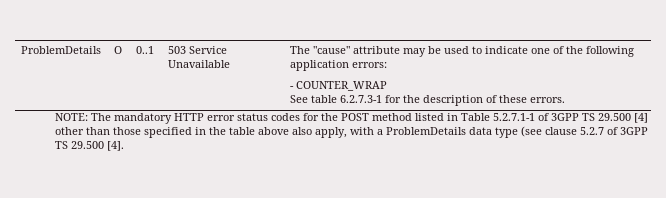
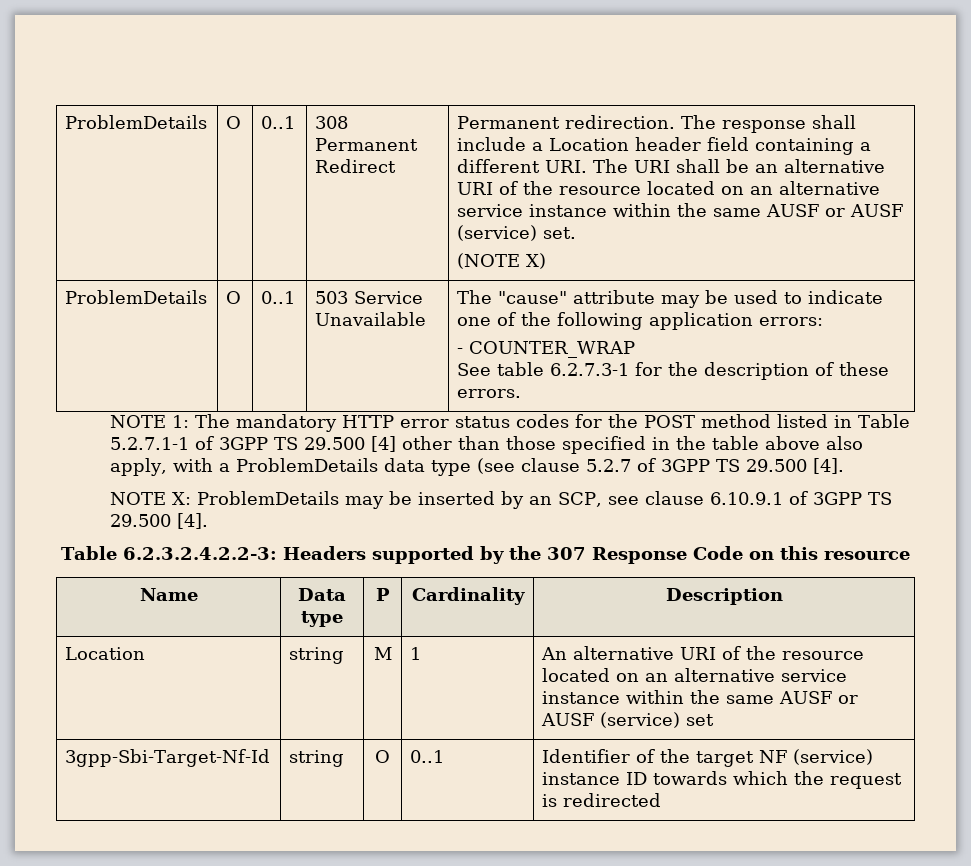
[21,46,102,54] [114,46,123,54] [136,46,155,54] ProblemDetails | O | 0..1 -> [65,115,208,129] [226,116,242,129] [261,116,296,129] [315,116,349,129] [315,138,419,151] [315,159,397,173] [457,115,857,133] [457,137,872,155] [457,159,886,173] [457,181,881,195] [457,203,904,217] [457,225,577,241] [457,253,547,269] [65,290,208,304] [226,291,242,304] [261,291,296,304] ProblemDetails | O | 0..1 | 308 Permanent Redirect | Permanent redirection. The response shall include a Location header field containing a different URI. The URI shall be an alternative URI of the resource located on an alternative service instance within the same AUSF or AUSF (service) set. // (NOTE X) // ProblemDetails | O | 0..1
[54,113,88,121] NOTE: -> [109,415,189,428] NOTE 1:
(124, 146) none -> [109,491,892,509] [109,513,208,529] [61,546,910,564] [139,588,198,601] [298,588,346,601] [301,611,343,627] [375,588,390,601] [411,587,525,605] [665,588,783,605] [65,647,146,660] [289,647,345,664] [373,647,392,660] [410,647,422,660] [541,646,865,660] [542,668,848,682] [542,690,859,704] [541,712,715,728] [65,749,271,767] [289,750,345,767] [375,750,390,763] [410,750,445,763] [542,749,874,767] [542,771,903,789] [542,793,662,807] // NOTE X: ProblemDetails may be inserted by an SCP, see clause 6.10.9.1 of 3GPP TS 29.500 [4]. // Table 6.2.3.2.4.2.2-3: Headers supported by the 307 Response Code on this resource // Name | Data type | P | Cardinality | Description // Location | string | M | 1 | An alternative URI of the resource located on an alternative service instance within the same AUSF or AUSF (service) set // 3gpp-Sbi-Target-Nf-Id | string | O | 0..1 | Identifier of the target NF (service) instance ID towards which the request is redirected

